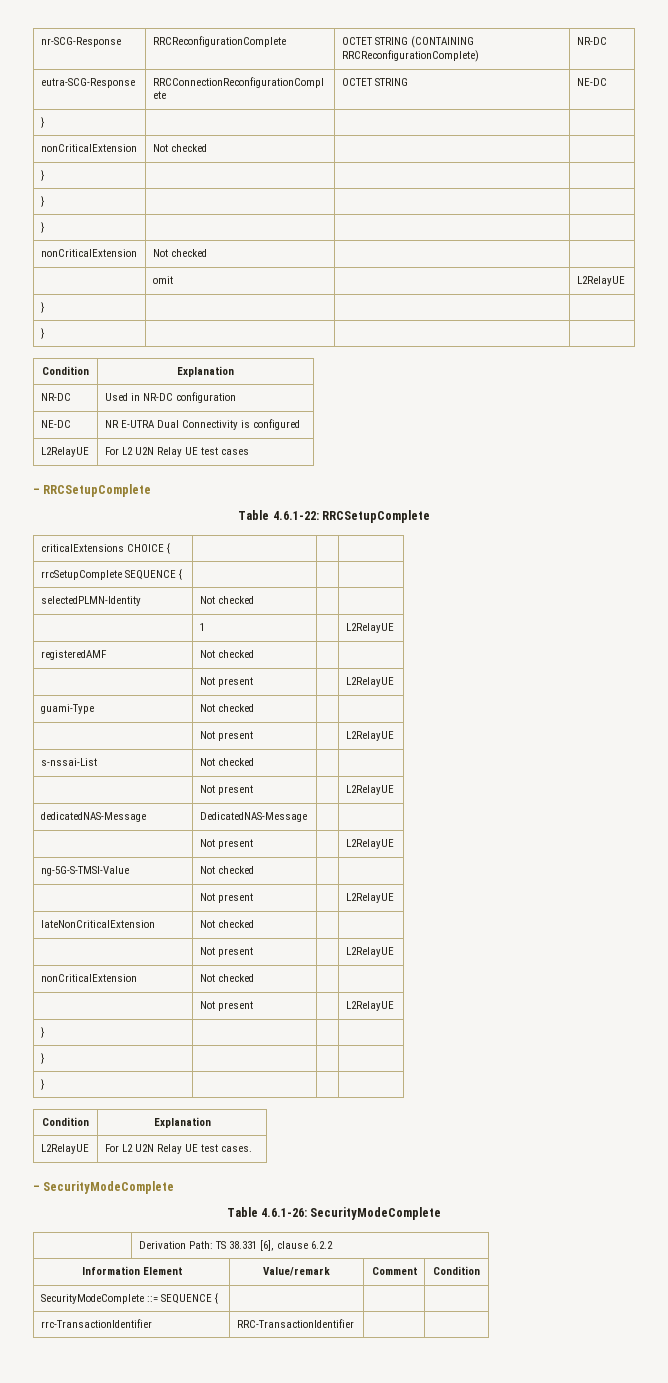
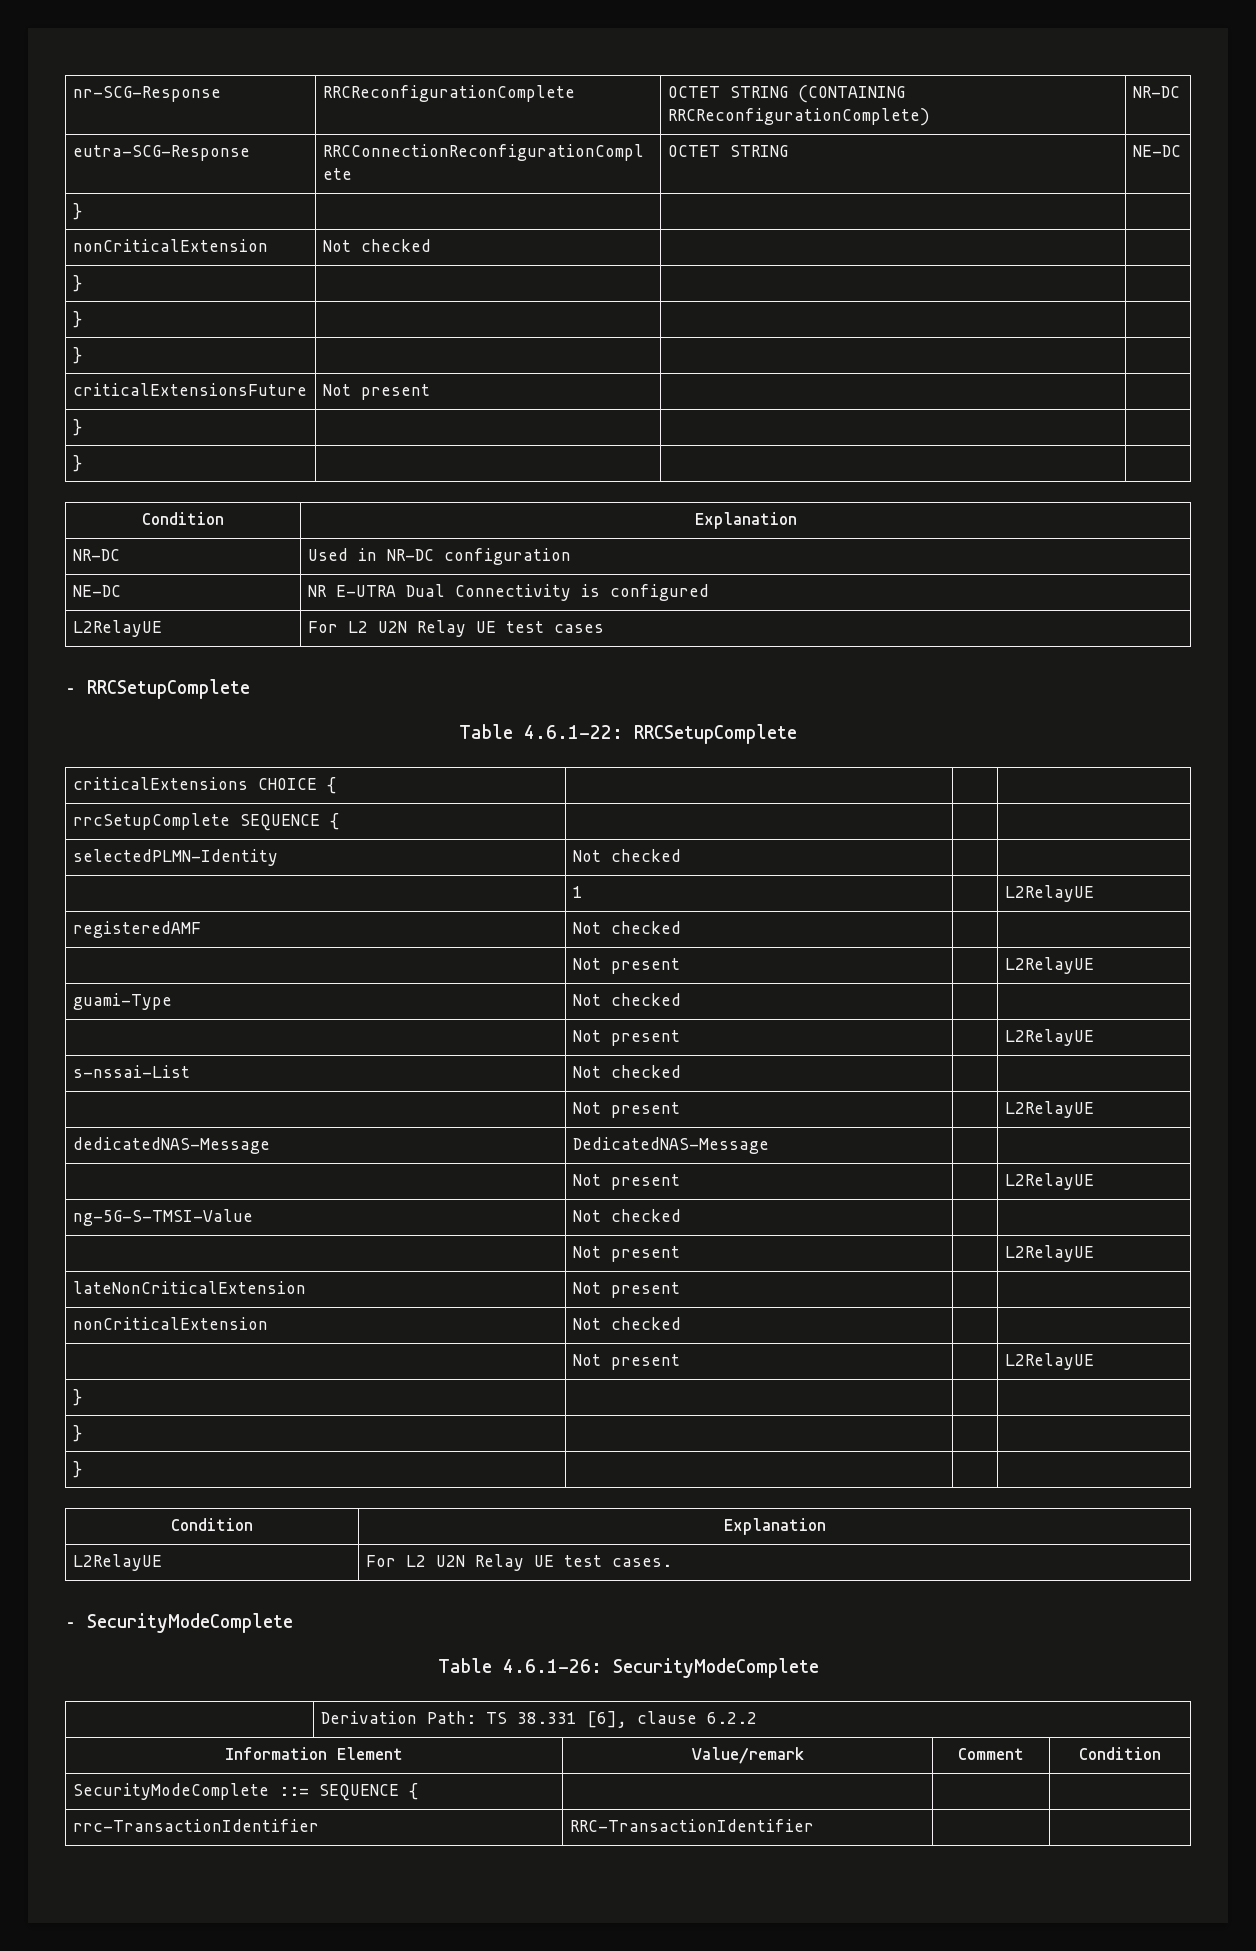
[40,249,137,257] [152,249,207,257] [152,276,173,284] [576,276,625,286] nonCriticalExtension | Not checked | | // | omit | | L2RelayUE -> [72,383,307,396] [322,384,430,400] criticalExtensionsFuture | Not present | |
[199,920,254,928] [199,947,253,957] [345,947,394,957] | Not checked | | // | Not present | | L2RelayUE -> [572,1282,680,1298] | Not present | |

